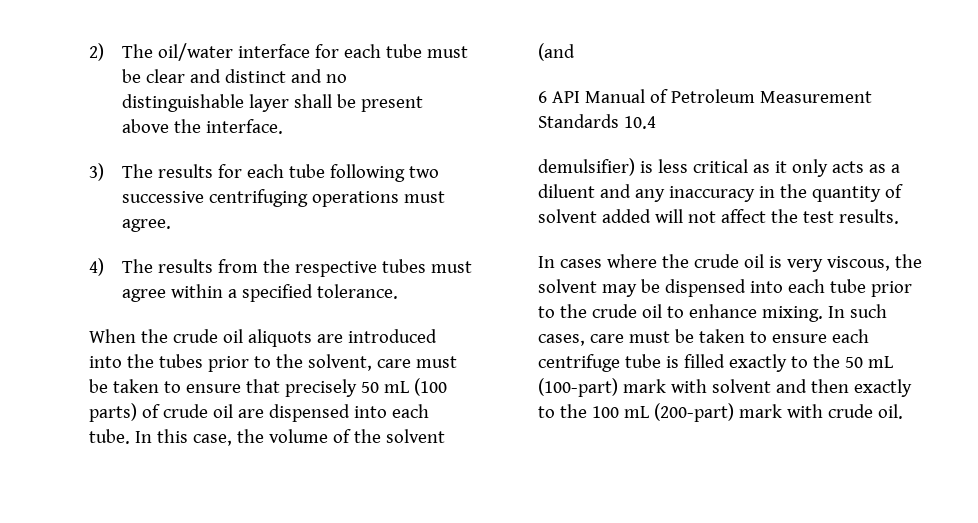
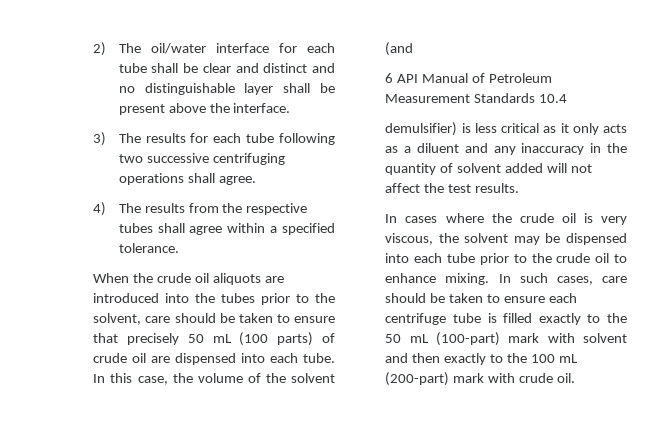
[426,46,468,58] must -> [151,63,179,73] shall
[403,191,445,203] must -> [187,173,215,183] shall
[430,261,472,273] must -> [157,223,185,233] shall
[415,356,457,368] must -> [174,313,216,323] should
[628,331,670,343] must -> [385,293,427,303] should

